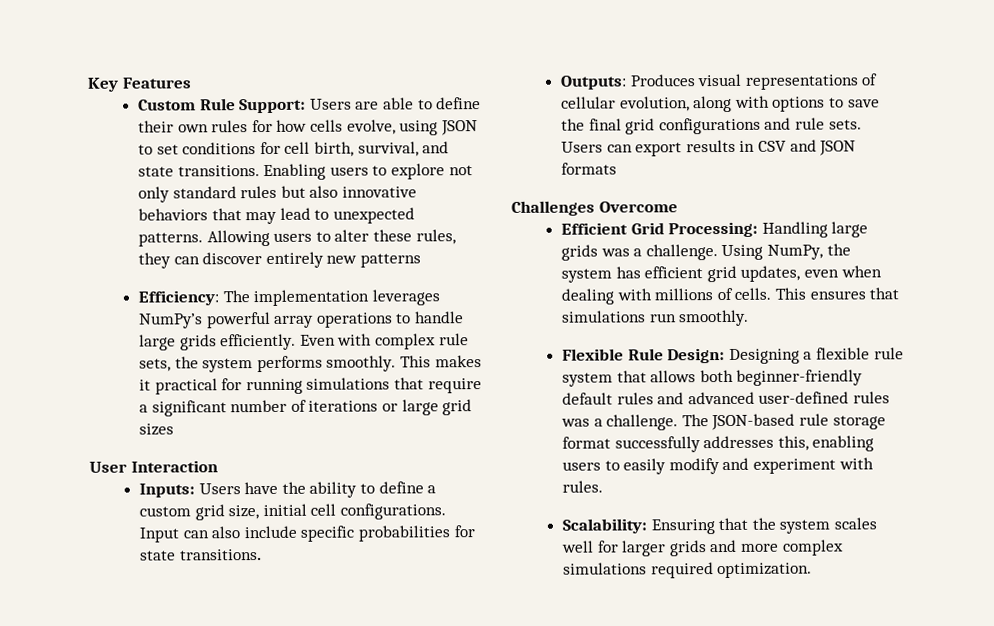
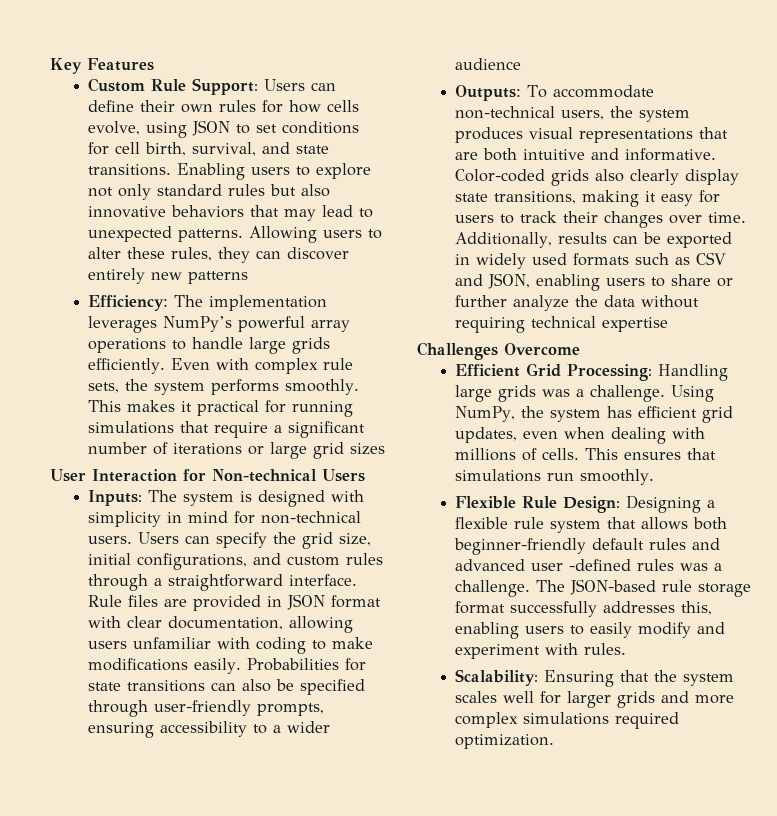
[355,97,433,110] are able to -> [311,82,337,91] can
[139,481,437,498] [139,503,446,521] [139,525,475,543] [140,549,262,561] [560,73,879,90] [561,95,880,113] [561,117,862,135] [561,139,857,157] [561,162,618,175] // Inputs: Users have the ability to define a custom grid size, initial cell configurations. Input can also include specific probabilities for state transitions. // Outputs: Produces visual representations of cellular evolution, along with options to save the final grid configurations and rule sets. Users can export results in CSV and JSON formats -> [183,469,365,482] [88,490,365,507] [88,511,362,527] [88,532,372,549] [88,553,384,570] [88,574,358,591] [88,594,382,611] [88,616,354,633] [88,637,374,654] [88,658,367,674] [88,679,366,695] [88,700,325,717] [88,721,331,738] [455,58,522,70] [455,85,655,101] [455,106,691,122] [455,127,729,143] [455,148,717,161] [455,169,740,186] [455,190,721,207] [455,211,747,228] [455,232,733,248] [455,252,727,269] [455,273,734,291] [455,295,700,311] [455,316,669,333] for Non-technical Users // Inputs: The system is designed with simplicity in mind for non-technical users. Users can specify the grid size, initial configurations, and custom rules through a straightforward interface. Rule files are provided in JSON format with clear documentation, allowing users unfamiliar with coding to make modifications easily. Probabilities for state transitions can also be specified through user-friendly prompts, ensuring accessibility to a wider audience // Outputs: To accommodate non-technical users, the system produces visual representations that are both intuitive and informative. Color-coded grids also clearly display state transitions, making it easy for users to track their changes over time. Additionally, results can be exported in widely used formats such as CSV and JSON, enabling users to share or further analyze the data without requiring technical expertise
[758,391,850,404] user-defined -> [531,559,632,571] user -defined

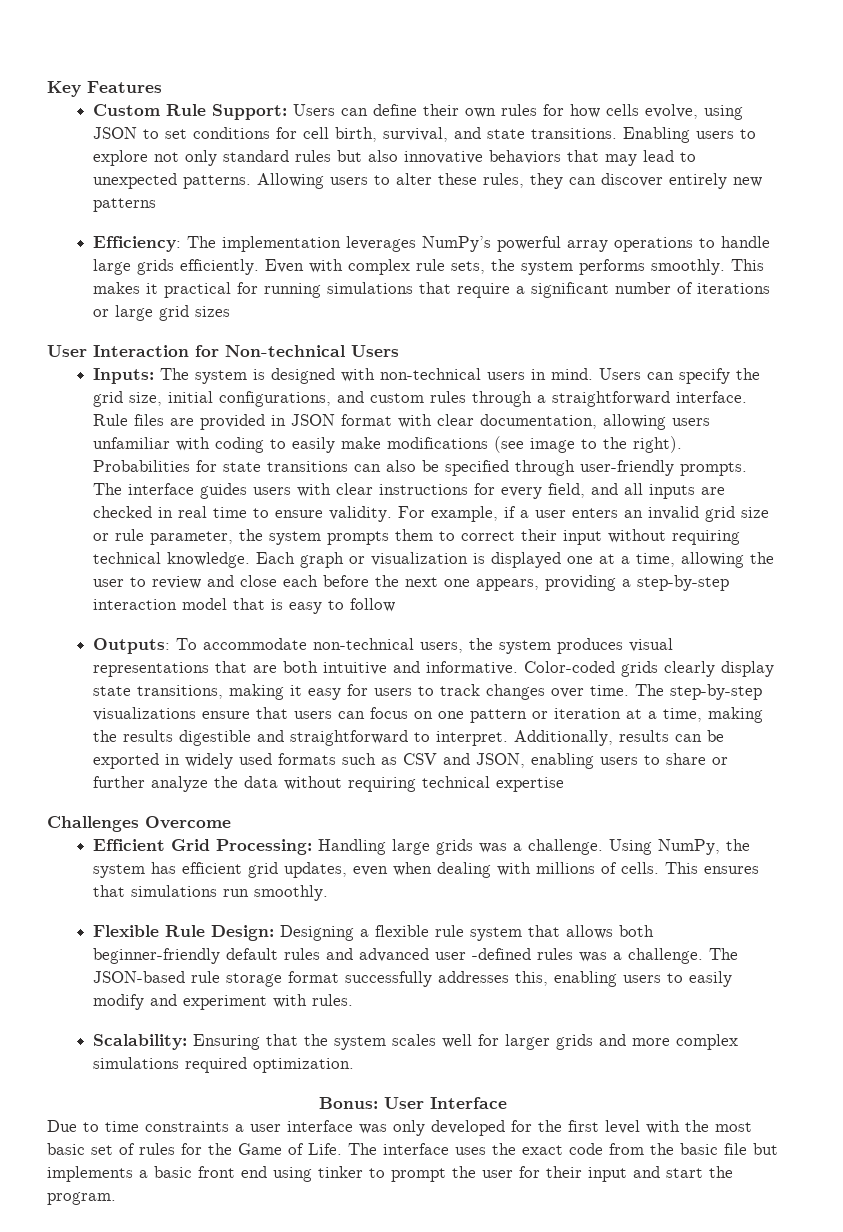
[88,511,362,527] [88,536,133,544] simplicity in mind for non-technical users. -> [380,368,594,380] non-technical users in mind.
(327, 645) none -> [292,437,336,453] easily
[194,658,242,674] easily. -> [494,436,683,453] (see image to the right).
[257,703,325,716] [88,721,331,738] [455,58,522,70] prompts, ensuring accessibility to a wider audience -> [680,462,748,476] [93,483,726,499] [93,506,770,522] [93,529,741,545] [93,552,775,568] [93,575,730,591] [93,598,396,614] prompts. The interface guides users with clear instructions for every field, and all inputs are checked in real time to ensure validity. For example, if a user enters an invalid grid size or rule parameter, the system prompts them to correct their input without requiring technical knowledge. Each graph or visualization is displayed one at a time, allowing the user to review and close each before the next one appears, providing a step-by-step interaction model that is easy to follow
[595,169,625,182] also -> (659, 669) none
[563,211,599,223] their -> (481, 690) none
(747, 217) none -> [635,684,763,700] [93,707,764,723] [93,730,509,746] The step-by-step visualizations ensure that users can focus on one pattern or iteration at a time, making the results digestible and straightforward to interpret.
(555, 741) none -> [318,1097,507,1109] [47,1120,752,1136] [47,1143,778,1155] [47,1166,733,1182] [47,1192,116,1205] // Bonus: User Interface // Due to time constraints a user interface was only developed for the first level with the most basic set of rules for the Game of Life. The interface uses the exact code from the basic file but implements a basic front end using tinker to prompt the user for their input and start the program.

